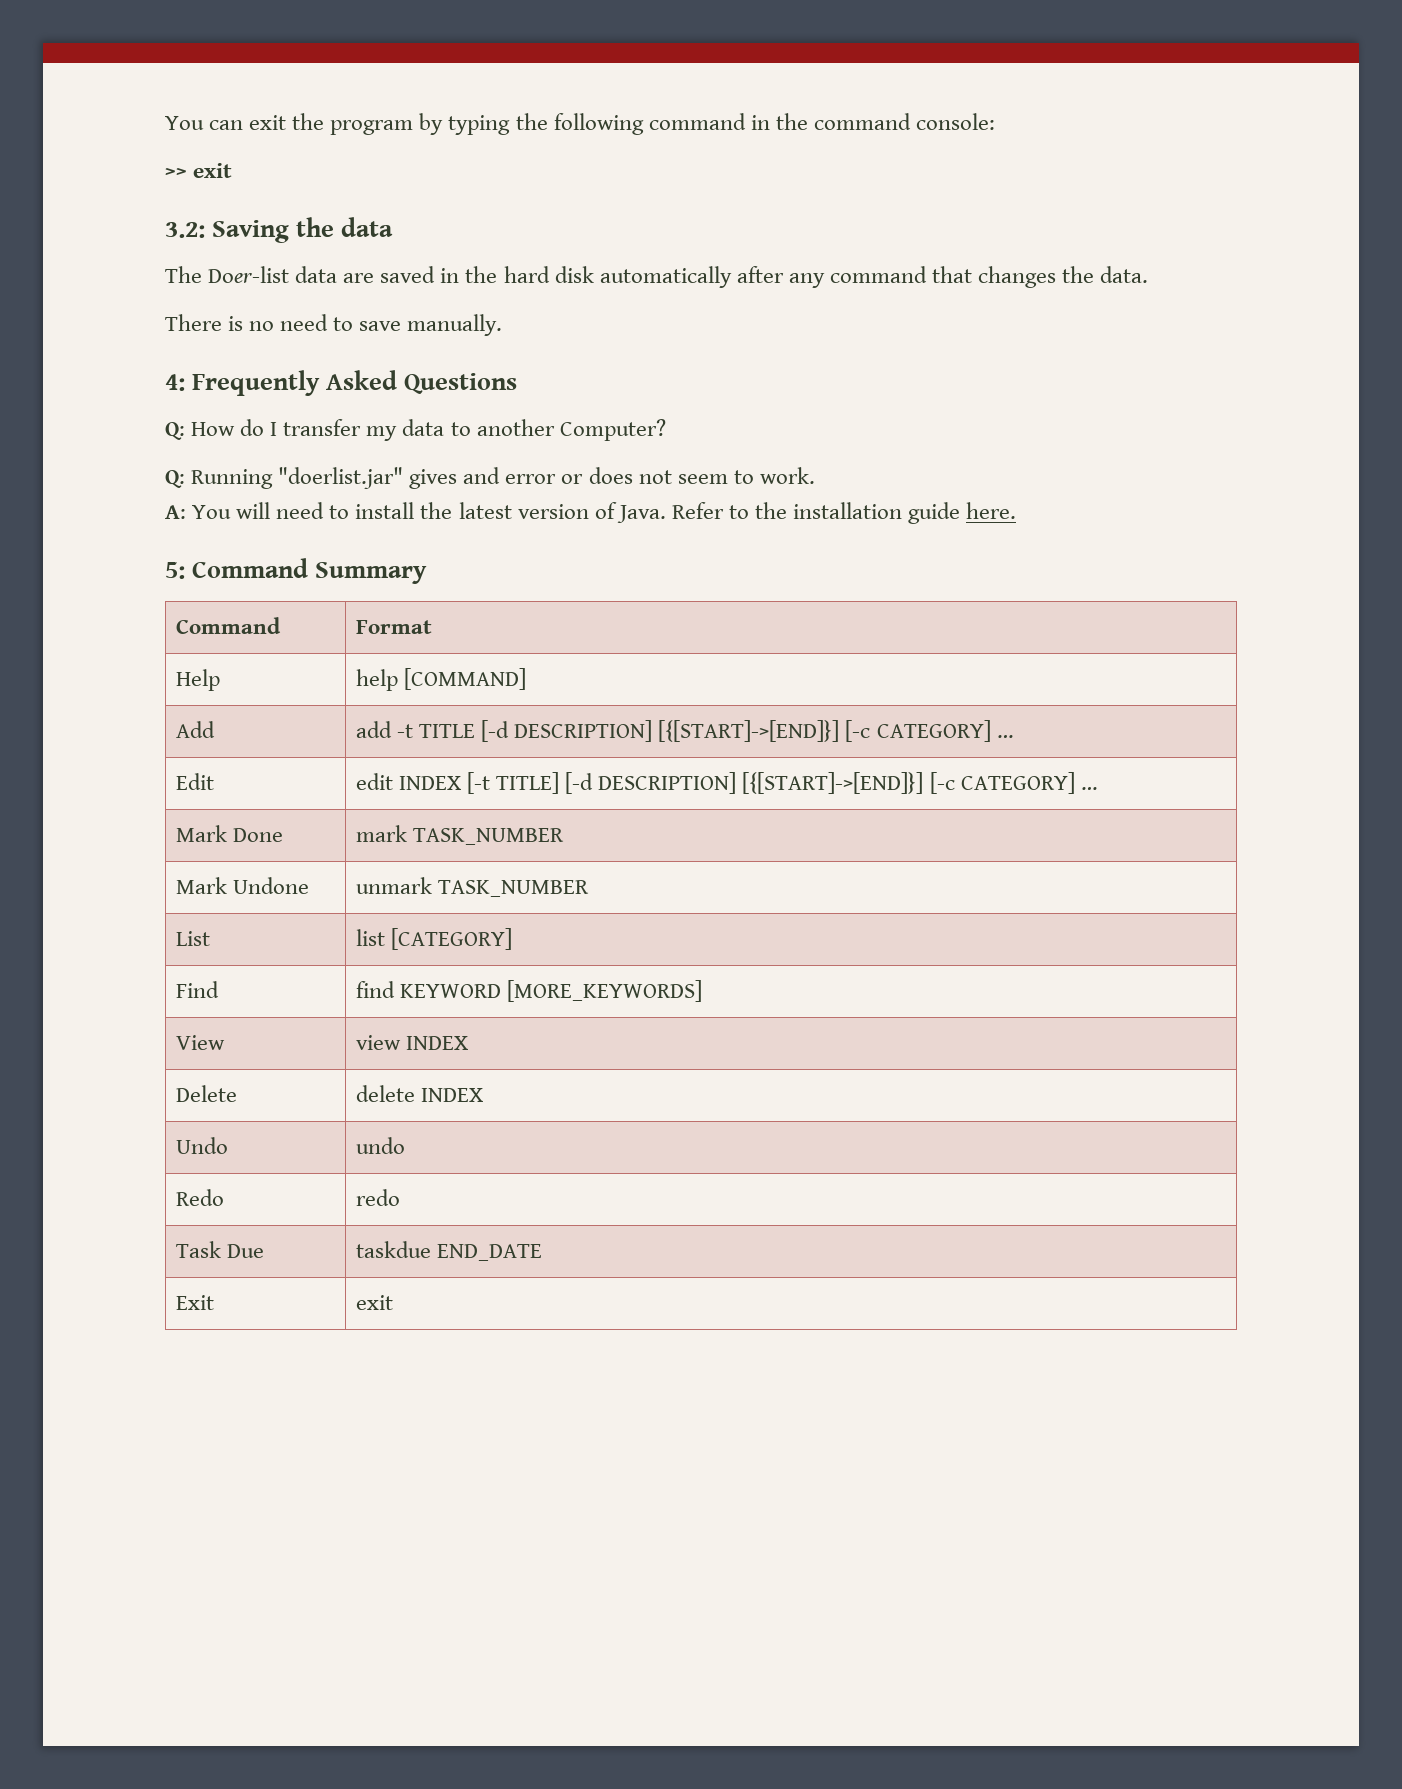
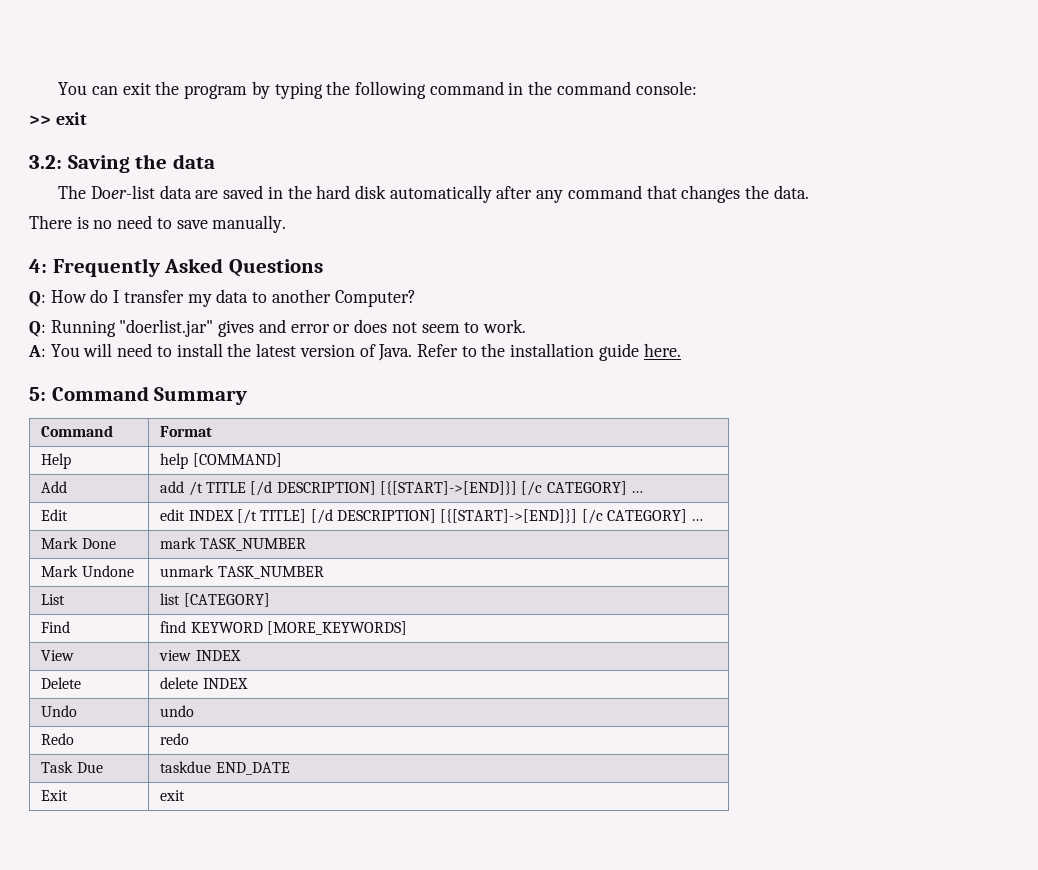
[397,720,871,742] -t TITLE [-d DESCRIPTION] [{[START]->[END]}] [-c -> [188,481,543,496] /t TITLE [/d DESCRIPTION] [{[START]->[END]}] [/c
[467,772,955,794] [-t TITLE] [-d DESCRIPTION] [{[START]->[END]}] [-c -> [237,509,603,524] [/t TITLE] [/d DESCRIPTION] [{[START]->[END]}] [/c

